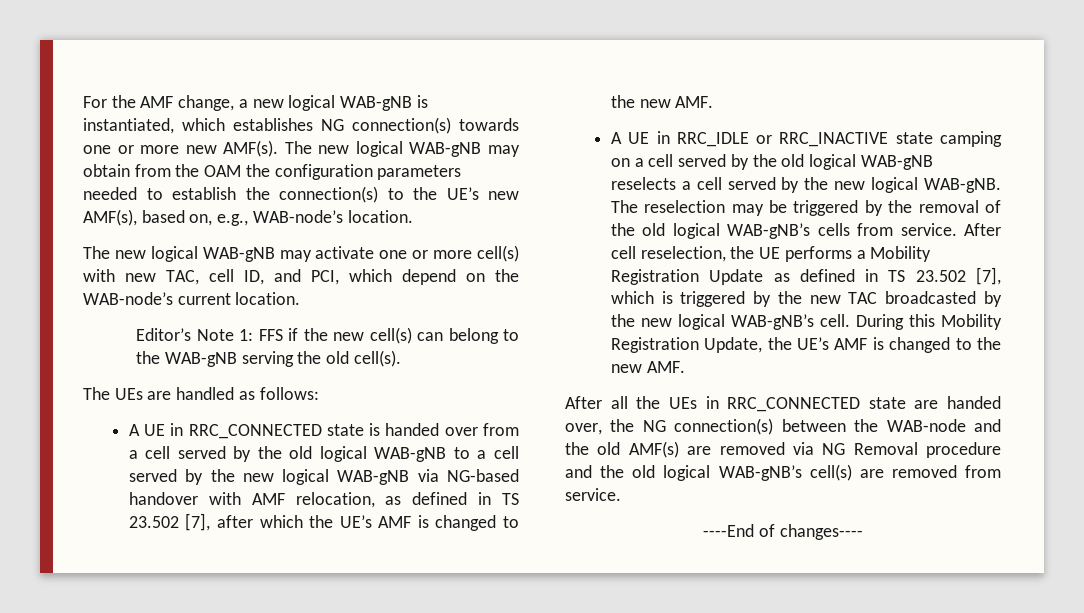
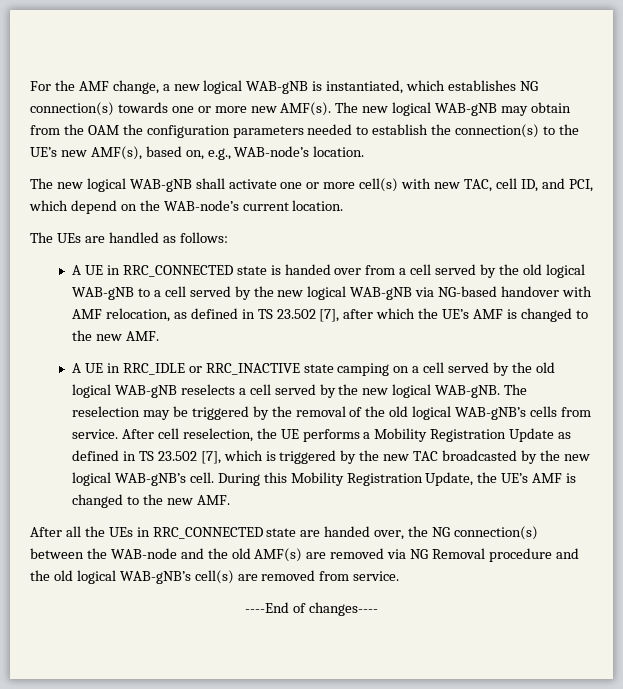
[279,250,312,262] may -> [195,178,225,189] shall
[136,327,519,344] [136,350,401,367] // Editor’s Note 1: FFS if the new cell(s) can belong to the WAB-gNB serving the old cell(s). -> (344, 205) none

